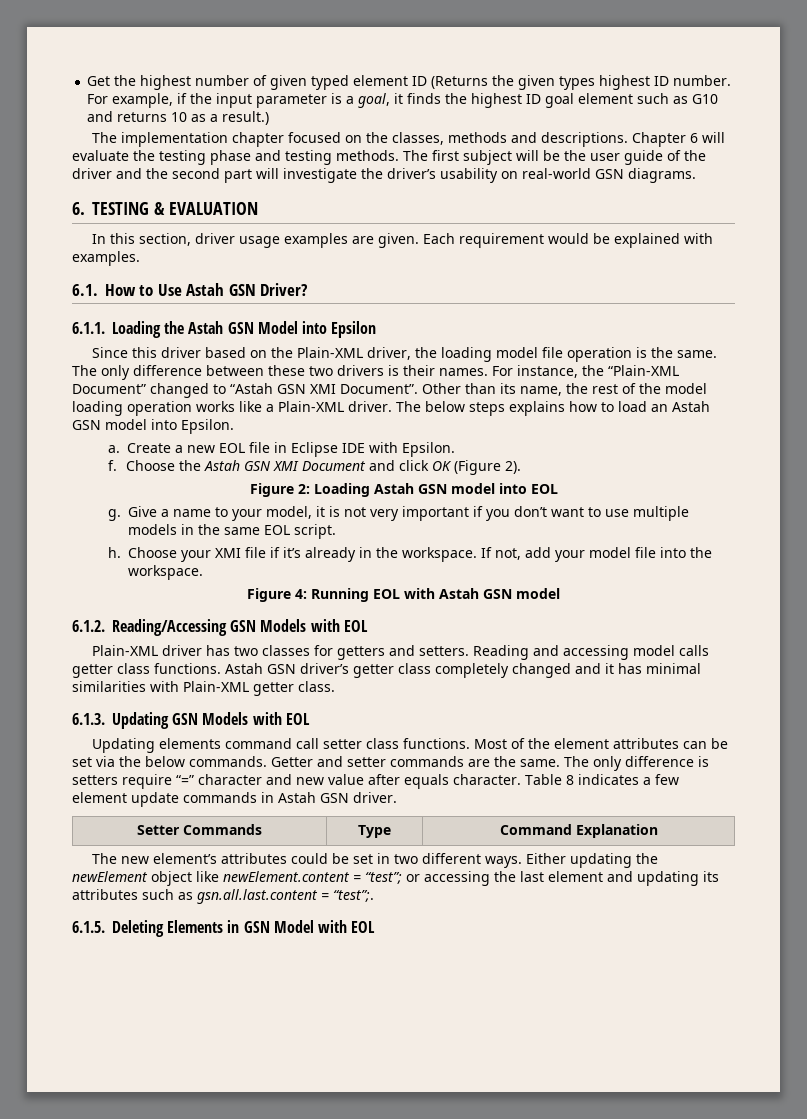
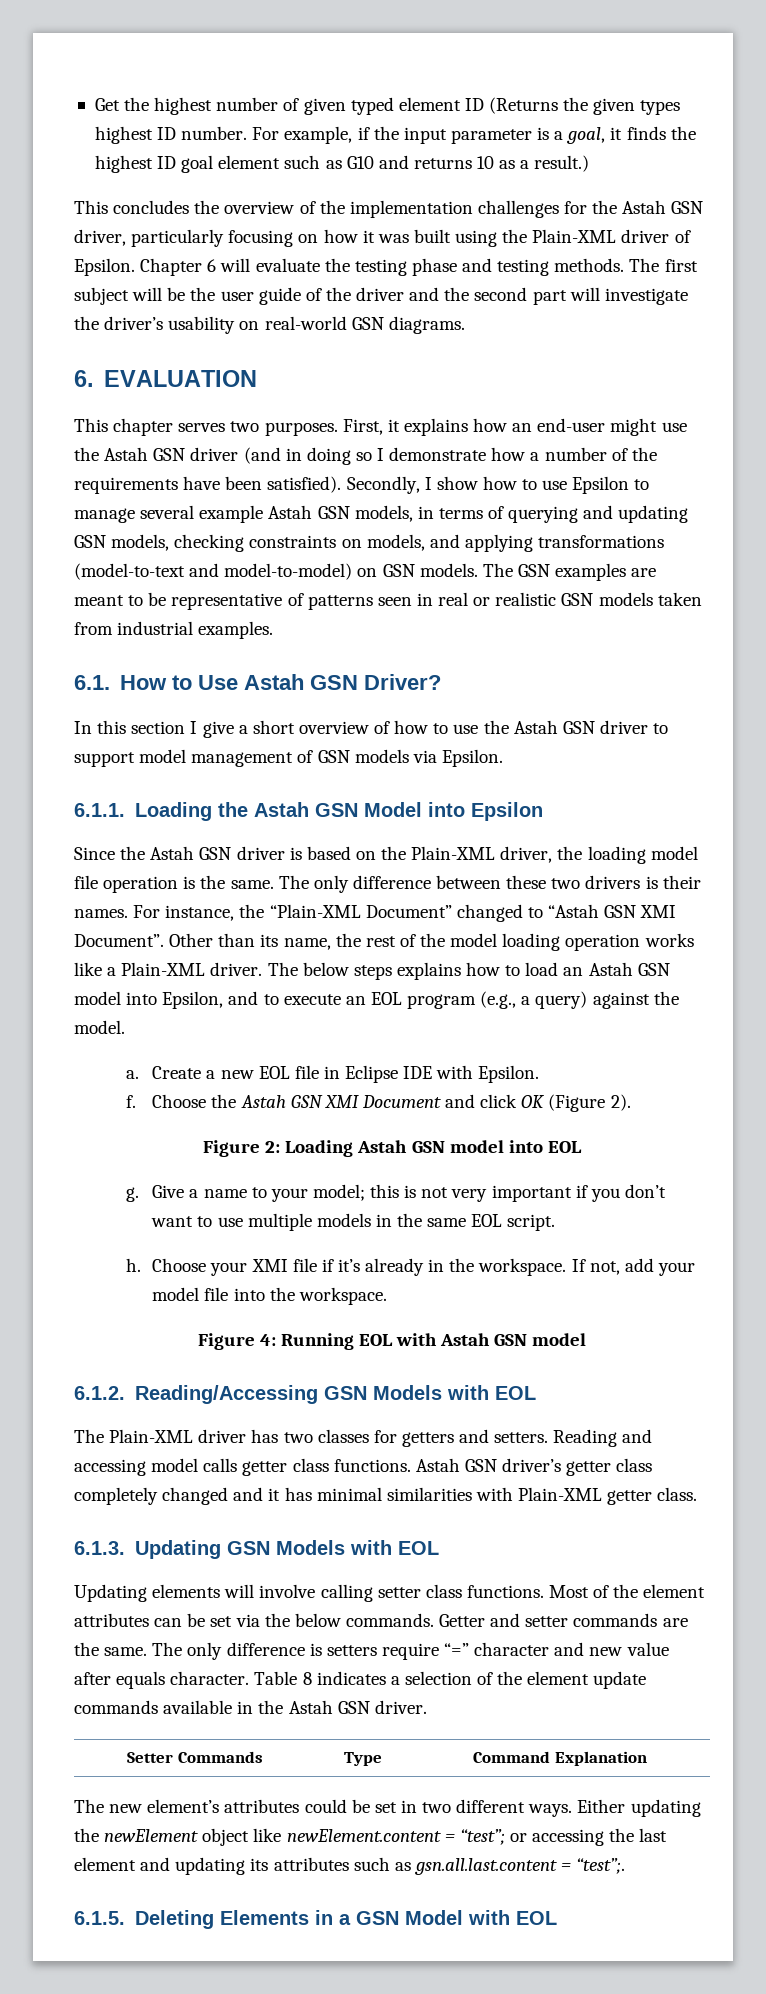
[92,132,629,147] The implementation chapter focused on the classes, methods and descriptions. -> [74,200,704,218] [74,229,691,247] [74,258,135,276] This concludes the overview of the implementation challenges for the Astah GSN driver, particularly focusing on how it was built using the Plain-XML driver of Epsilon.
[92,202,165,215] TESTING & -> (94, 378) none
[92,233,714,248] In this section, driver usage examples are given. Each requirement would be explained with -> [74,418,687,436] [74,447,657,465] [74,476,650,494] [74,505,689,523] [74,534,665,552] [74,563,657,581] [74,592,702,610] [74,621,194,635] This chapter serves two purposes. First, it explains how an end-user might use the Astah GSN driver (and in doing so I demonstrate how a number of the requirements have been satisfied). Secondly, I show how to use Epsilon to manage several example Astah GSN models, in terms of querying and updating GSN models, checking constraints on models, and applying transformations (model-to-text and model-to-model) on GSN models. The GSN examples are meant to be representative of patterns seen in real or realistic GSN models taken from industrial
(309, 289) none -> [74,720,669,738] [74,749,503,767] // In this section I give a short overview of how to use the Astah GSN driver to support model management of GSN models via Epsilon.
[132,347,202,358] this driver -> [120,846,302,860] the Astah GSN driver is
[181,419,234,434] Epsilon. -> [162,991,679,1009] [74,1020,125,1034] Epsilon, and to execute an EOL program (e.g., a query) against the model.
[265,506,325,519] model, it -> [312,1184,400,1201] model; this
(368, 626) none -> [74,1429,104,1443] The
[225,738,320,749] command call -> [224,1584,373,1602] will involve calling
[655,774,679,785] [72,792,274,807] few element update commands in -> [404,1671,647,1689] [74,1700,284,1714] selection of the element update commands available in the
(240, 926) none -> [338,1914,351,1925] a

